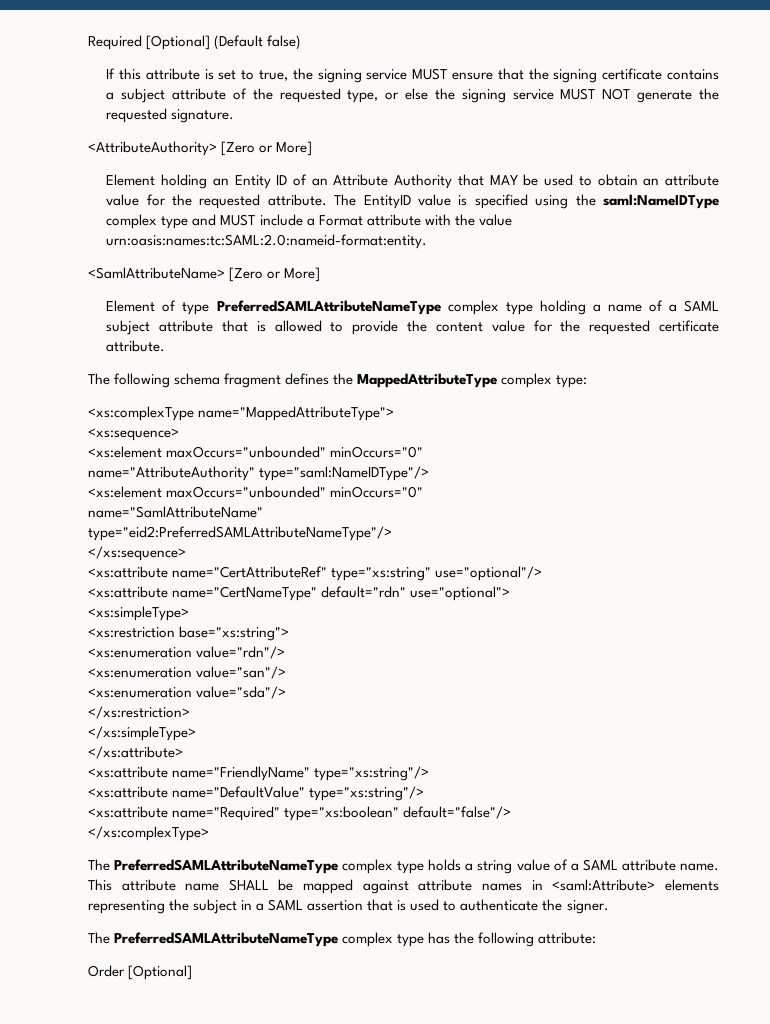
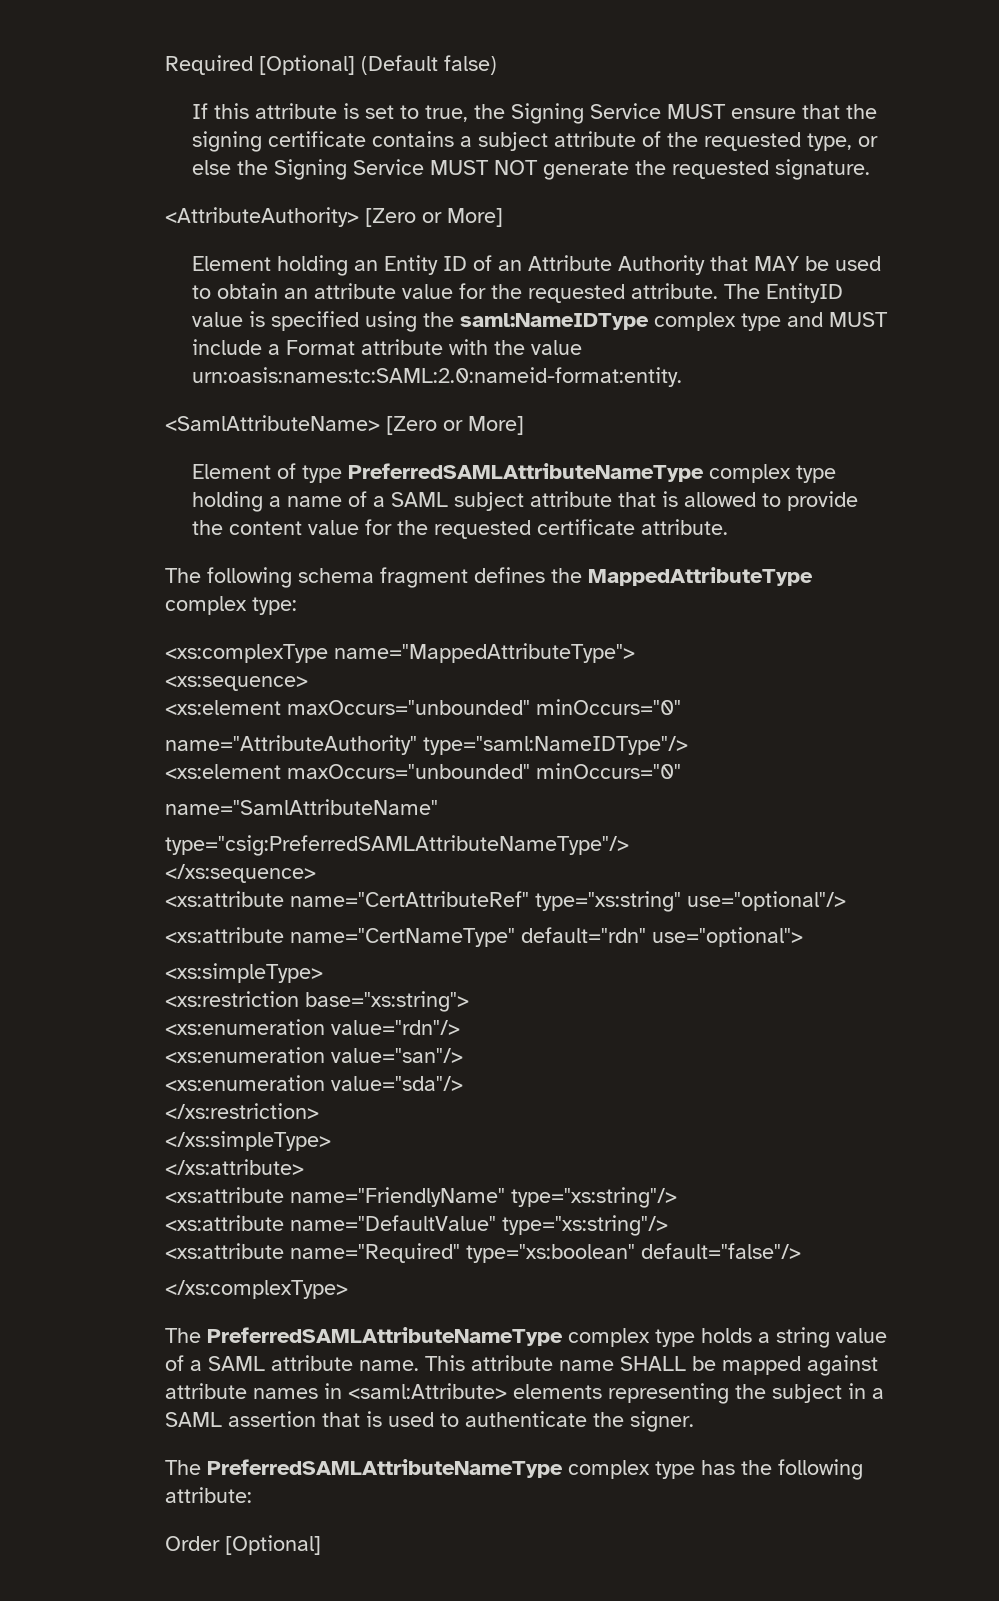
[317,69,408,83] signing service -> [511,103,662,124] Signing Service
[461,89,554,103] signing service -> [274,159,425,180] Signing Service
[87,526,392,541] type="eid2:PreferredSAMLAttributeNameType"/> -> [164,835,629,856] type="csig:PreferredSAMLAttributeNameType"/>

